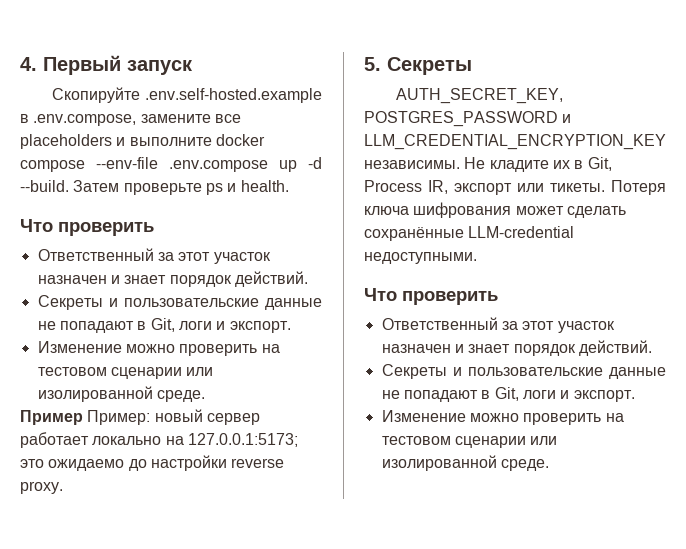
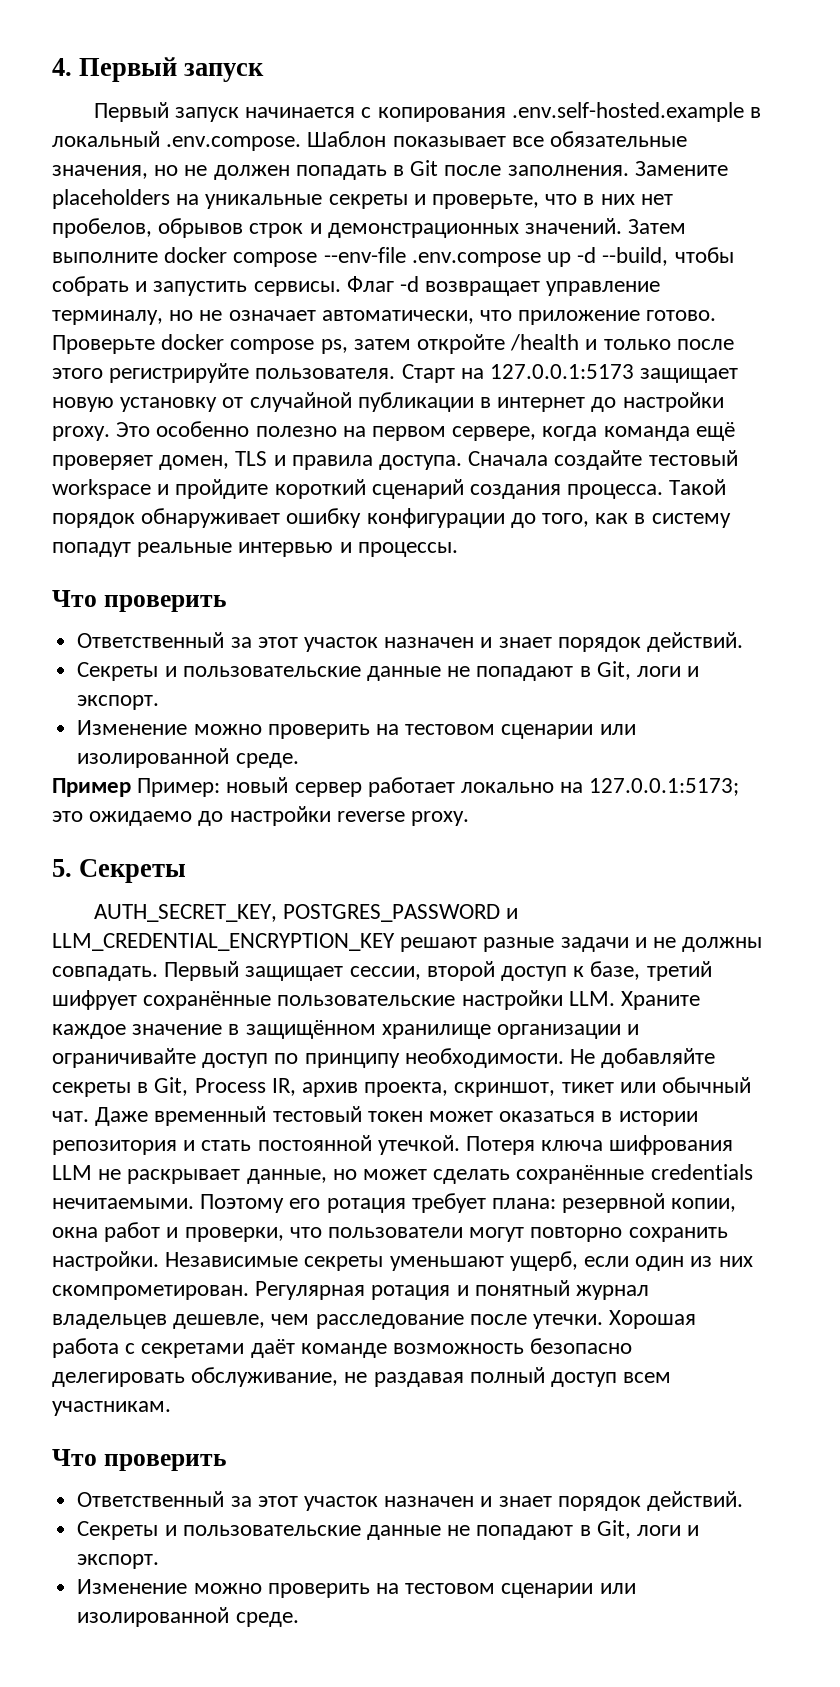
[51,87,322,103] [20,114,241,126] [20,134,126,149] Скопируйте .env.self-hosted.example в .env.compose, замените все placeholders и -> [93,102,761,122] [52,131,688,151] [52,160,728,180] [52,189,673,209] [52,218,687,238] Первый запуск начинается с копирования .env.self-hosted.example в локальный .env.compose. Шаблон показывает все обязательные значения, но не должен попадать в Git после заполнения. Замените placeholders на уникальные секреты и проверьте, что в них нет пробелов, обрывов строк и демонстрационных значений. Затем
[20,180,289,195] --build. Затем проверьте ps и health. -> [602,247,734,266] [52,276,661,296] [52,310,717,325] [52,334,734,354] [52,363,739,383] [52,392,724,412] [52,421,735,441] [52,450,738,470] [52,479,727,499] [52,508,731,528] [52,542,458,557] --build, чтобы собрать и запустить сервисы. Флаг -d возвращает управление терминалу, но не означает автоматически, что приложение готово. Проверьте docker compose ps, затем откройте /health и только после этого регистрируйте пользователя. Старт на 127.0.0.1:5173 защищает новую установку от случайной публикации в интернет до настройки proxy. Это особенно полезно на первом сервере, когда команда ещё проверяет домен, TLS и правила доступа. Сначала создайте тестовый workspace и пройдите короткий сценарий создания процесса. Такой порядок обнаруживает ошибку конфигурации до того, как в систему попадут реальные интервью и процессы.
[364,157,612,172] [364,180,666,195] [364,202,626,218] [364,226,575,241] [364,252,477,264] независимы. Не кладите их в Git, Process IR, экспорт или тикеты. Потеря ключа шифрования может сделать сохранённые LLM-credential недоступными. -> [400,937,763,952] [52,961,712,981] [52,990,701,1010] [52,1020,640,1039] [52,1048,716,1068] [52,1077,752,1097] [52,1106,698,1126] [52,1135,734,1155] [52,1164,753,1184] [52,1193,737,1213] [52,1222,728,1242] [52,1251,753,1271] [52,1280,650,1300] [52,1310,697,1329] [52,1338,633,1358] [52,1367,672,1387] [52,1401,171,1416] решают разные задачи и не должны совпадать. Первый защищает сессии, второй доступ к базе, третий шифрует сохранённые пользовательские настройки LLM. Храните каждое значение в защищённом хранилище организации и ограничивайте доступ по принципу необходимости. Не добавляйте секреты в Git, Process IR, архив проекта, скриншот, тикет или обычный чат. Даже временный тестовый токен может оказаться в истории репозитория и стать постоянной утечкой. Потеря ключа шифрования LLM не раскрывает данные, но может сделать сохранённые credentials нечитаемыми. Поэтому его ротация требует плана: резервной копии, окна работ и проверки, что пользователи могут повторно сохранить настройки. Независимые секреты уменьшают ущерб, если один из них скомпрометирован. Регулярная ротация и понятный журнал владельцев дешевле, чем расследование после утечки. Хорошая работа с секретами даёт команде возможность безопасно делегировать обслуживание, не раздавая полный доступ всем участникам.

